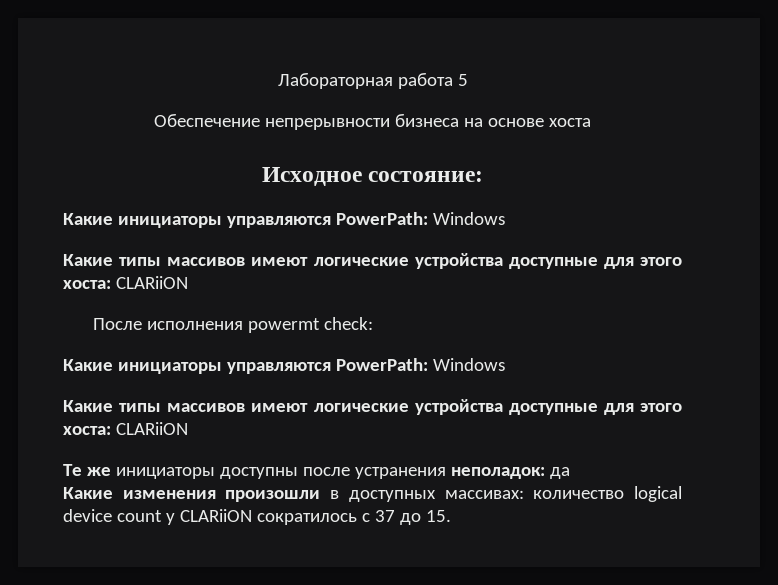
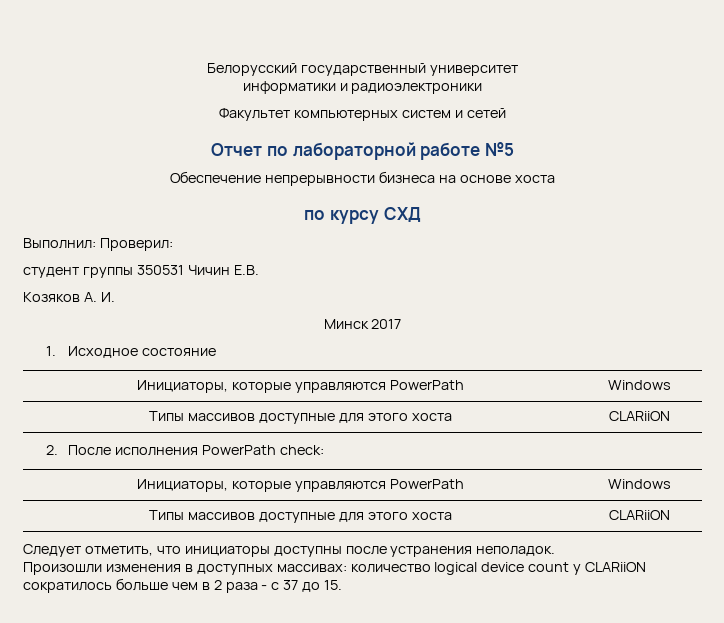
[277,73,468,89] Лабораторная работа 5 -> [207,63,518,76] [242,81,483,94] [219,108,506,121] [211,141,514,160] Белорусский государственный университет // информатики и радиоэлектроники // Факультет компьютерных систем и сетей // Отчет по лабораторной работе №5
[261,167,484,186] [63,212,505,228] [63,253,682,269] [63,276,188,289] Исходное состояние: // Какие инициаторы управляются PowerPath: Windows // Какие типы массивов имеют логические устройства доступные для этого хоста: CLARiiON // -> [304,207,421,224] [23,238,173,251] [23,265,259,278] [23,292,115,302] [323,319,402,329] [45,346,216,358] [137,380,464,393] [608,380,671,390] [149,411,452,424] [609,411,670,421] [45,445,58,455] по курсу СХД // Выполнил: Проверил: // студент группы 350531 Чичин Е.В. // Козяков А. И. // Минск 2017 // 1. Исходное состояние // Инициаторы, которые управляются PowerPath | Windows // Типы массивов доступные для этого хоста | CLARiiON // 2.
[248,318,321,333] powermt -> [201,445,276,455] PowerPath
[63,358,505,374] [63,399,682,415] [63,422,188,435] [63,464,111,476] // Какие инициаторы управляются PowerPath: Windows // Какие типы массивов имеют логические устройства доступные для этого хоста: CLARiiON // Те же -> [137,479,464,492] [608,479,671,489] [149,510,452,523] [609,510,670,520] [23,544,181,557] // Инициаторы, которые управляются PowerPath | Windows // Типы массивов доступные для этого хоста | CLARiiON // Следует отметить, что
[450,467,570,479] [63,487,321,502] неполадок: да // Какие изменения произошли -> [476,546,556,556] [23,562,181,575] неполадок. // Произошли изменения
(357, 519) none -> [115,578,268,593] больше чем в 2 раза -

